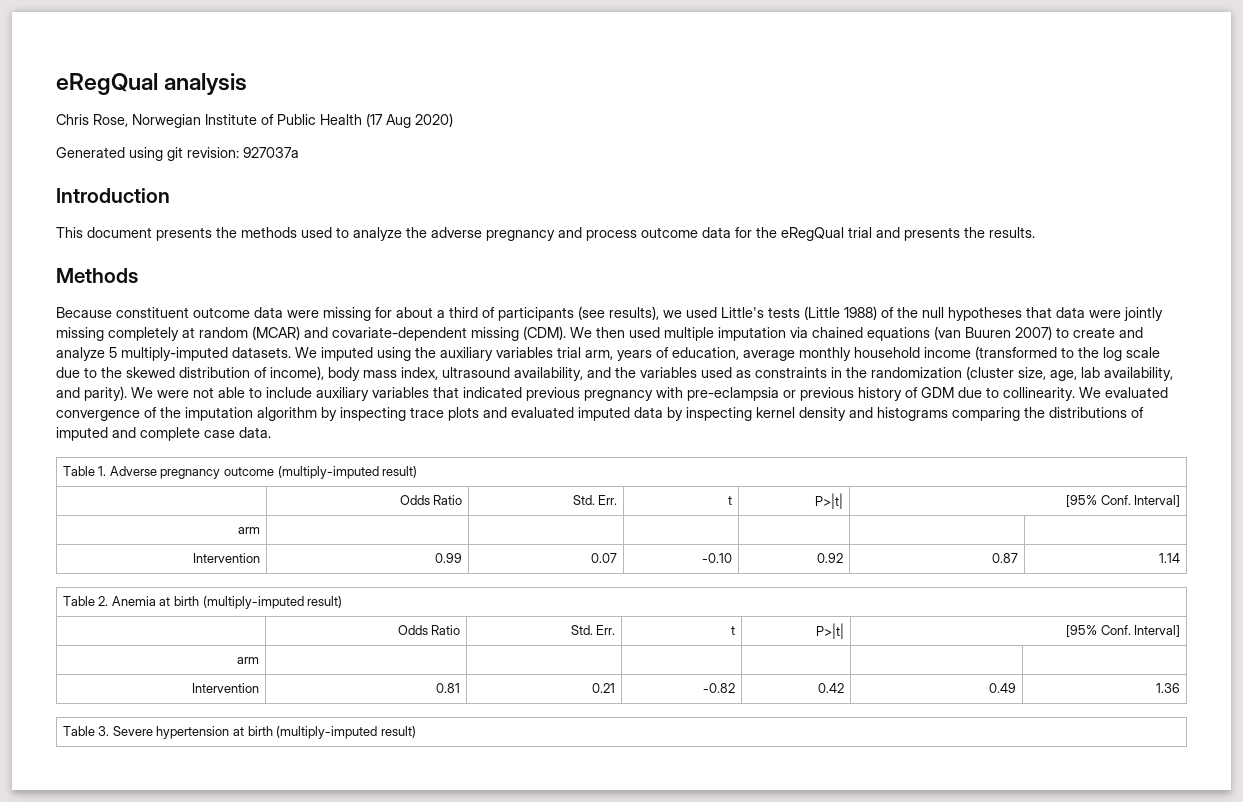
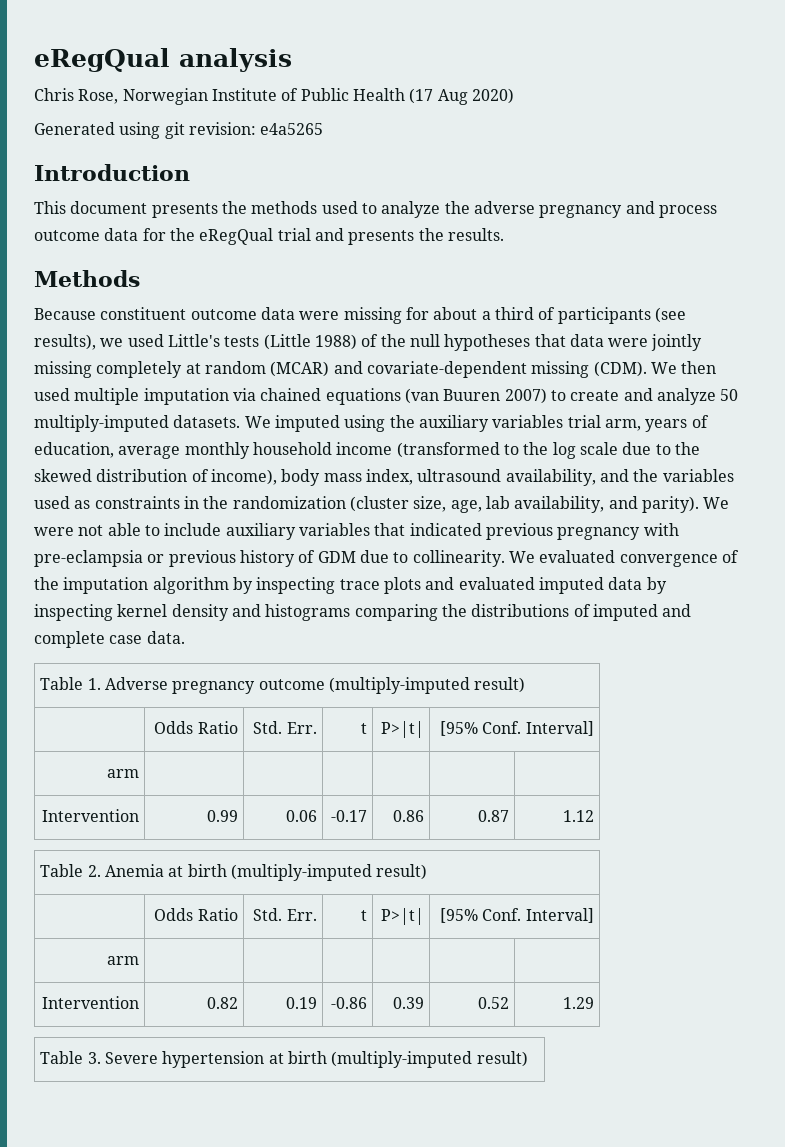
[243,147,299,158] 927037a -> [260,123,324,135] e4a5265
[109,347,117,358] 5 -> [720,389,739,401] 50
[591,553,618,563] [702,553,733,563] [817,553,844,563] 0.07 | -0.10 | 0.92 -> [285,810,317,822] [330,810,367,822] [392,810,424,822] 0.06 | -0.17 | 0.86
[1159,553,1181,563] 1.14 -> [562,810,594,822] 1.12
[436,683,461,693] [592,683,616,693] [703,683,736,693] [818,683,845,693] [989,683,1017,693] [1156,683,1181,693] 0.81 | 0.21 | -0.82 | 0.42 | 0.49 | 1.36 -> [206,997,238,1009] [285,997,317,1009] [330,997,367,1009] [392,997,424,1009] [477,997,509,1009] [562,997,594,1009] 0.82 | 0.19 | -0.86 | 0.39 | 0.52 | 1.29

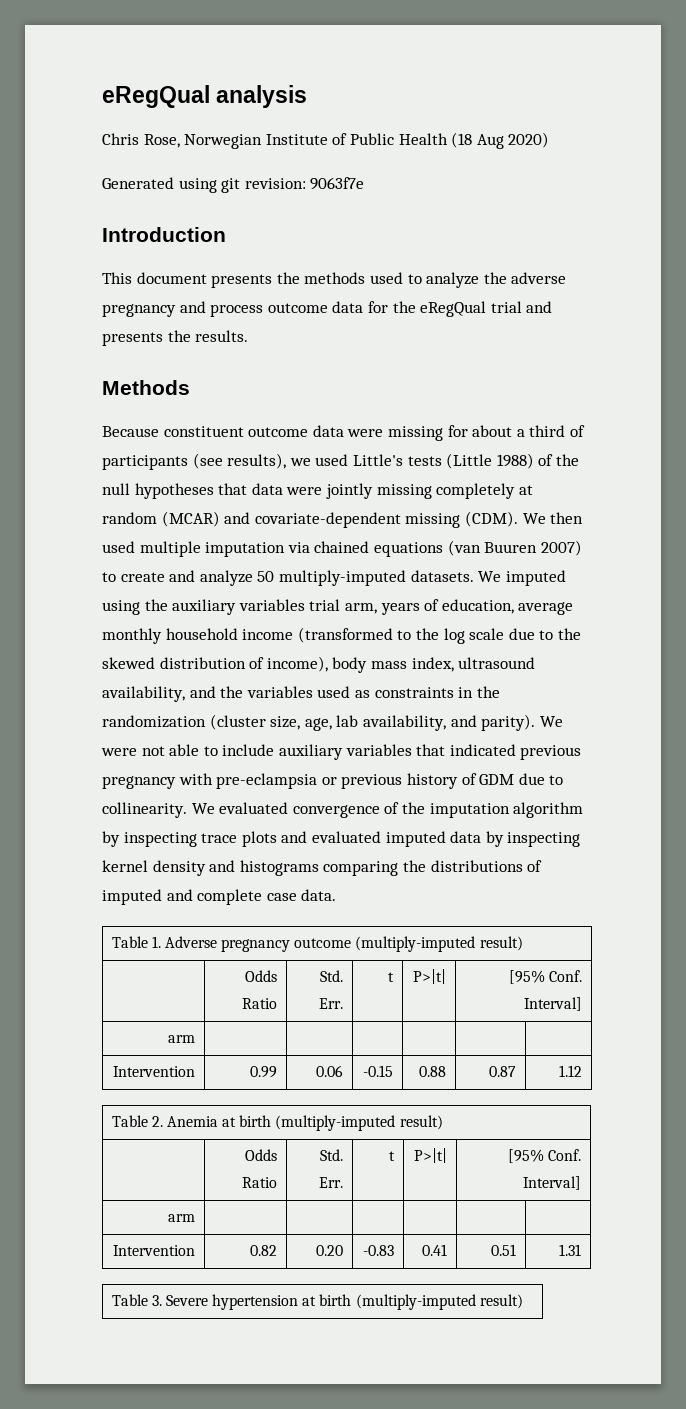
[409,88,434,104] (17 -> [451,132,473,148] (18
[260,123,324,135] e4a5265 -> [310,177,365,190] 9063f7e
[330,810,367,822] [392,810,424,822] -0.17 | 0.86 -> [363,1065,394,1077] [419,1066,447,1077] -0.15 | 0.88
[285,997,317,1009] [330,997,367,1009] [392,997,424,1009] [477,997,509,1009] [562,997,594,1009] 0.19 | -0.86 | 0.39 | 0.52 | 1.29 -> [316,1245,344,1256] [363,1245,395,1256] [422,1244,448,1256] [491,1244,517,1256] [559,1244,582,1256] 0.20 | -0.83 | 0.41 | 0.51 | 1.31

